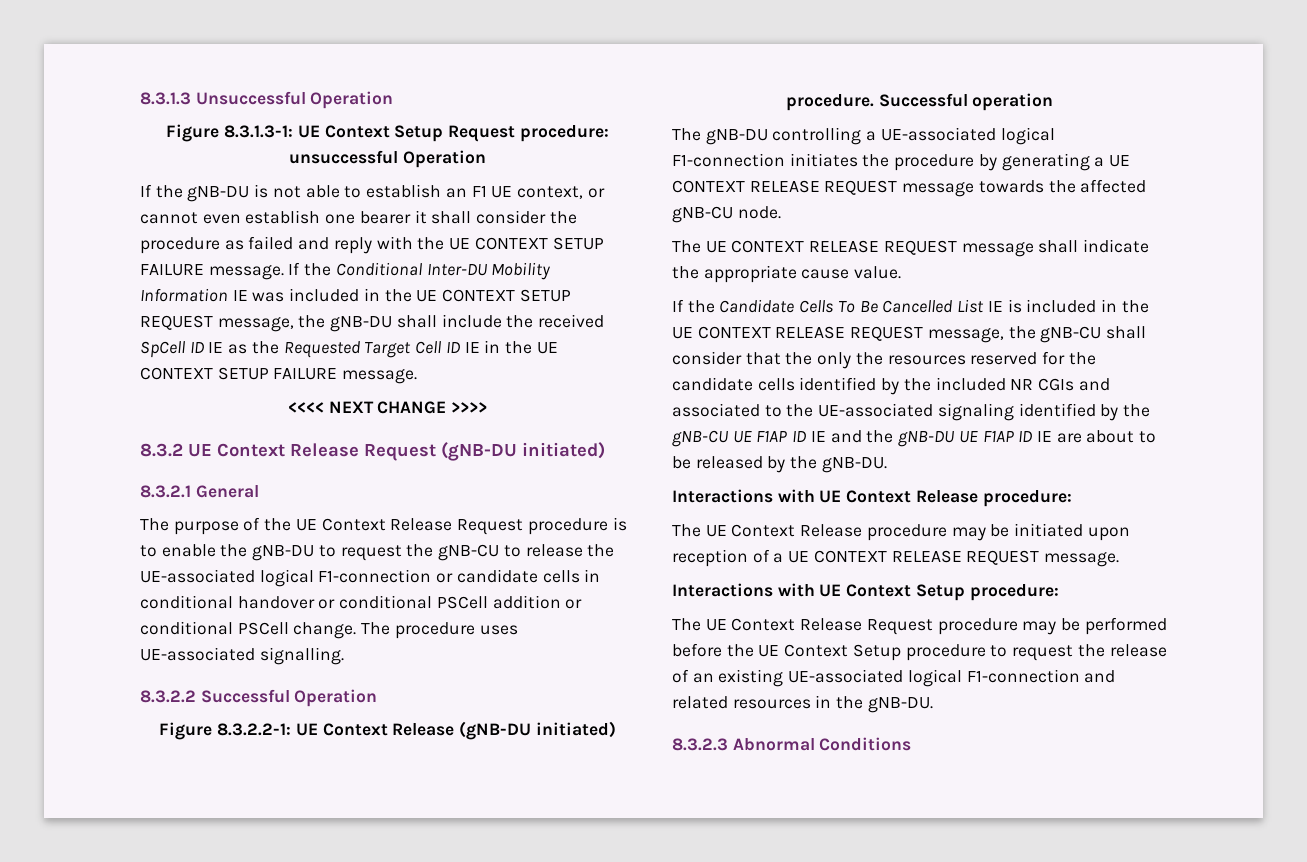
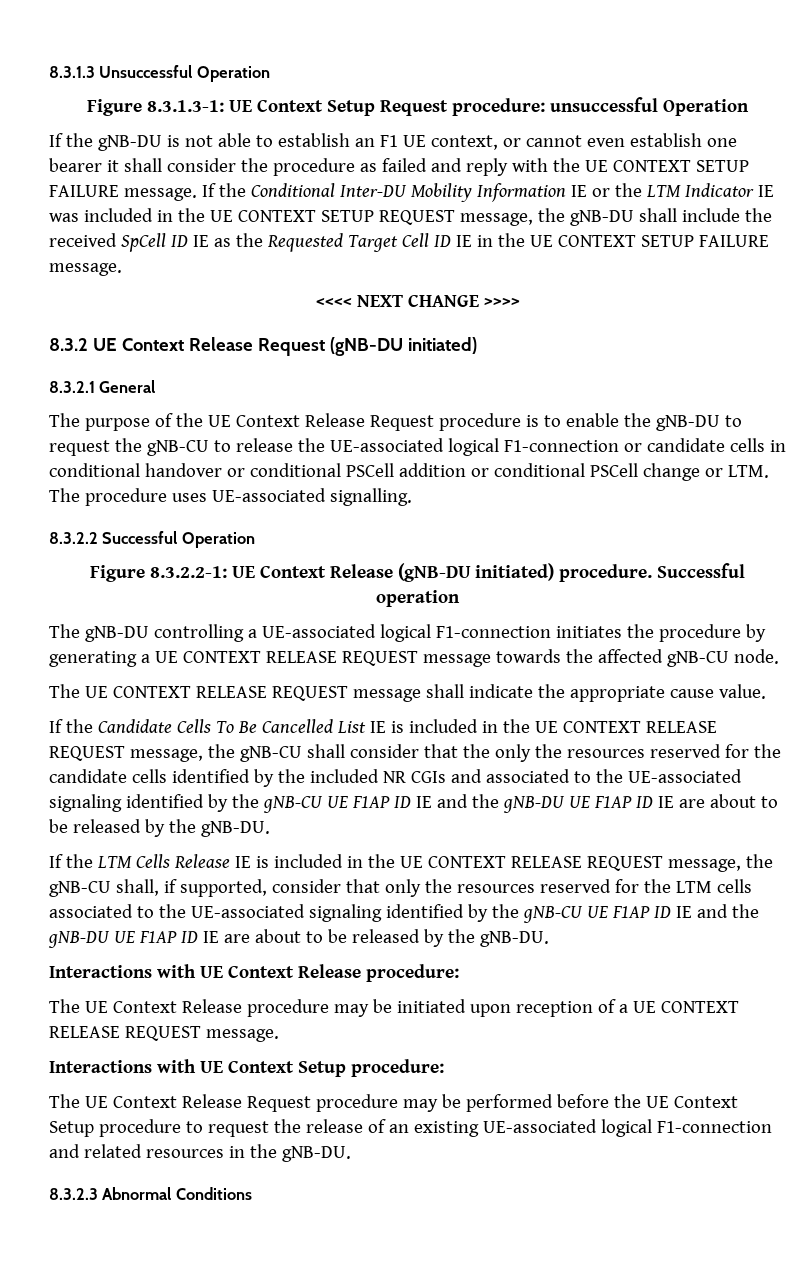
(248, 295) none -> [591,183,774,197] or the LTM Indicator IE
[293,622,357,639] change. -> [642,463,769,481] change or LTM.
(887, 465) none -> [49,854,773,872] [49,879,752,897] [49,904,759,923] [48,929,549,948] // If the LTM Cells Release IE is included in the UE CONTEXT RELEASE REQUEST message, the gNB-CU shall, if supported, consider that only the resources reserved for the LTM cells associated to the UE-associated signaling identified by the gNB-CU UE F1AP ID IE and the gNB-DU UE F1AP ID IE are about to be released by the gNB-DU.

